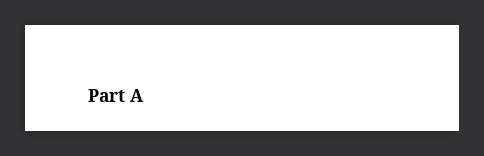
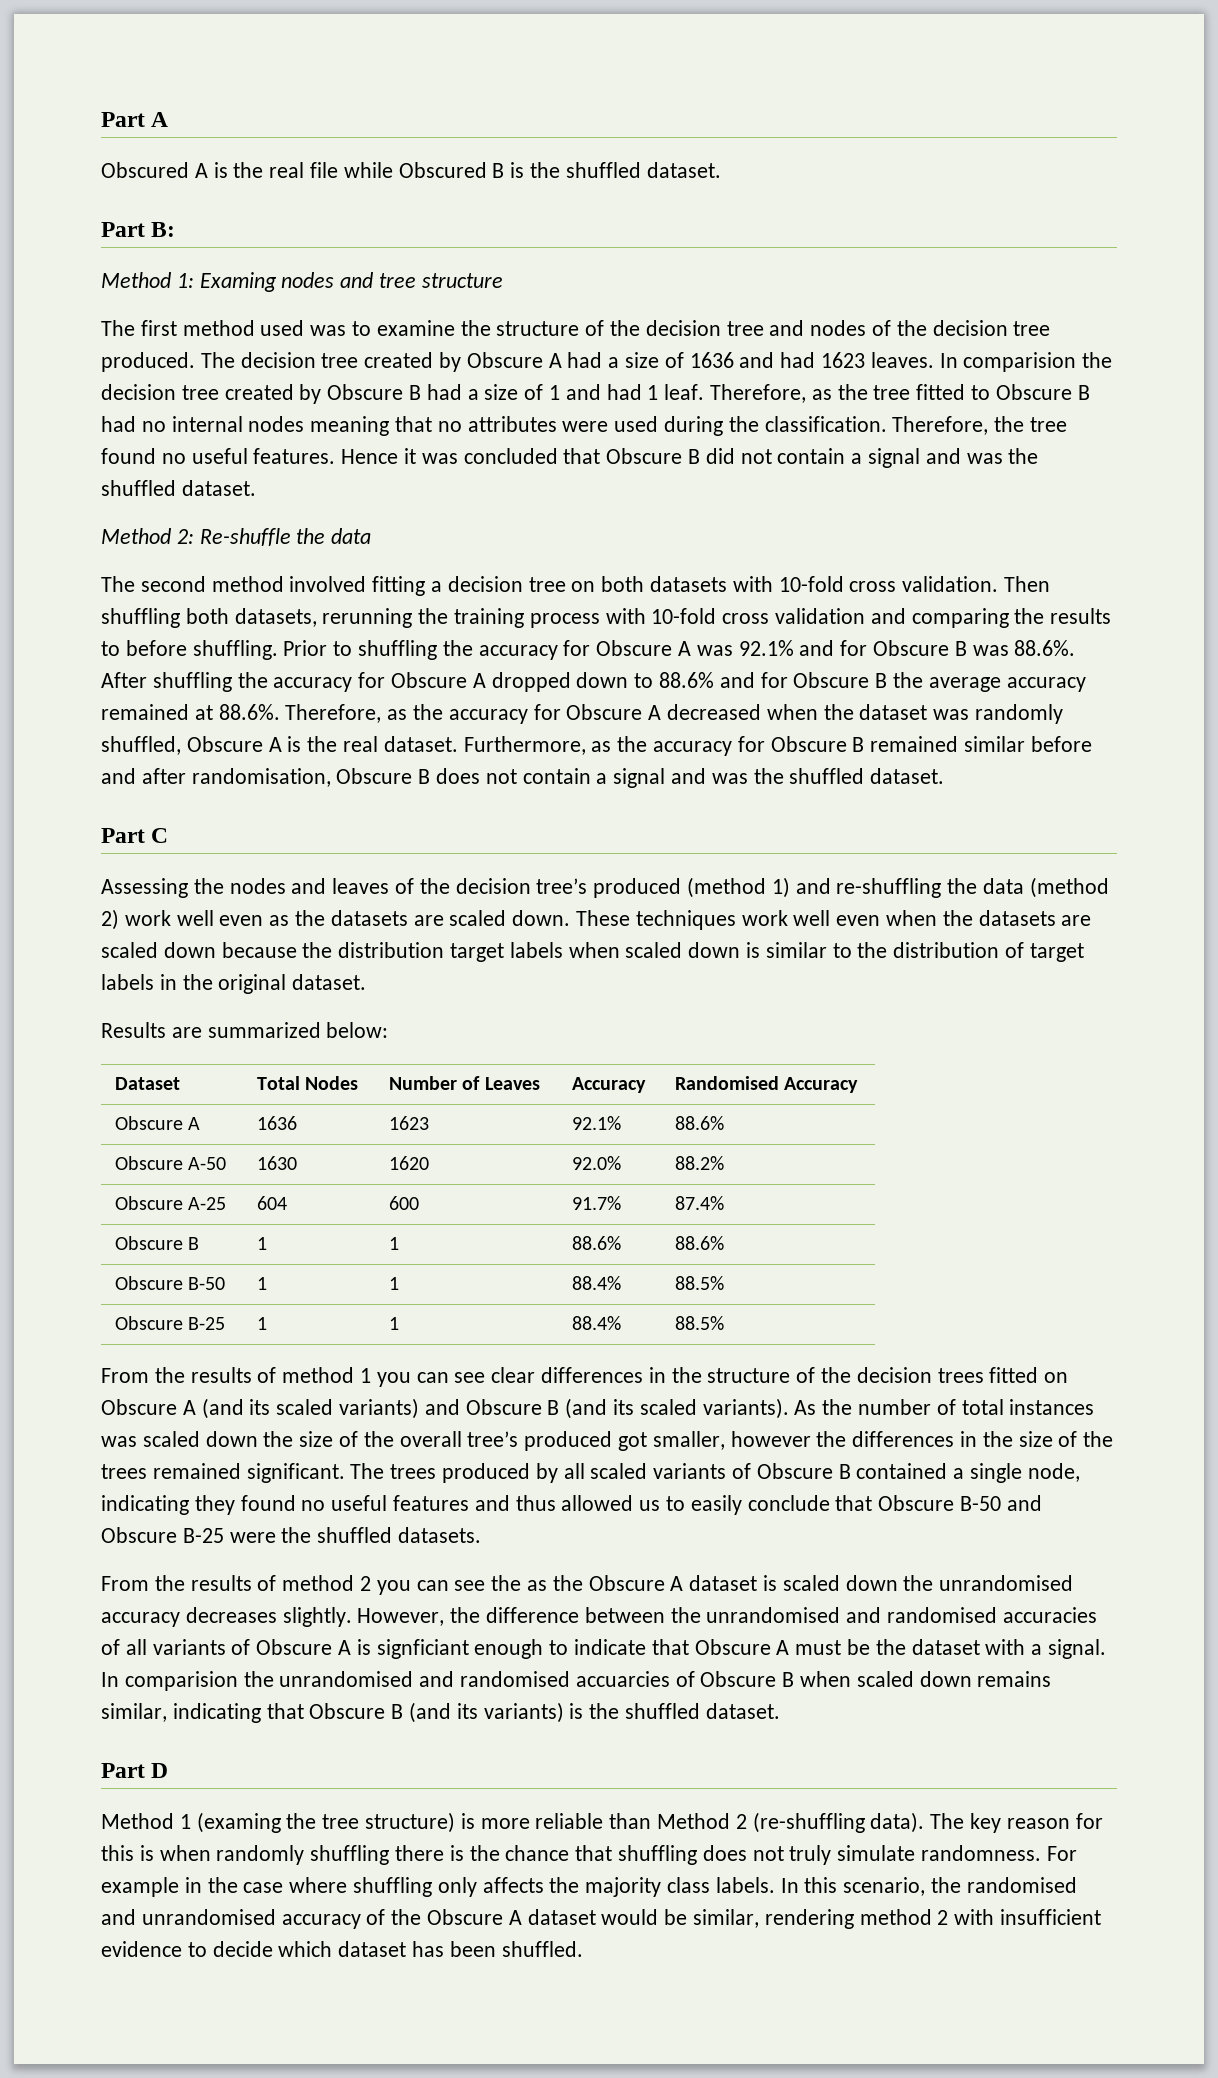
(144, 95) none -> [101,162,721,178] [101,222,176,237] [101,272,503,292] [101,320,1051,336] [101,352,1113,372] [101,384,1090,404] [101,416,1068,436] [101,448,1039,468] [101,480,256,496] [101,528,372,546] [101,576,1051,596] [101,608,1112,628] [101,640,1076,660] [101,672,1086,692] [101,704,1064,724] [101,736,1092,756] [101,768,945,788] [101,828,169,843] [101,877,1109,898] [101,909,1092,930] [101,942,1084,962] [101,974,367,994] [101,1022,389,1038] [115,1077,181,1090] [257,1076,359,1090] [389,1076,540,1090] [572,1077,647,1093] [675,1076,859,1093] [115,1116,201,1130] [257,1116,298,1130] [389,1116,430,1130] [572,1116,622,1130] [675,1116,725,1130] [115,1156,227,1170] [257,1156,298,1170] [389,1156,430,1170] [572,1156,622,1170] [675,1156,725,1170] [115,1196,227,1210] [257,1196,288,1210] [389,1196,420,1210] [572,1196,622,1210] [675,1196,725,1210] [115,1236,200,1250] [257,1237,268,1250] [389,1237,400,1250] [572,1236,622,1250] [675,1236,725,1250] [115,1276,226,1290] [257,1277,268,1290] [389,1277,400,1290] [572,1276,622,1290] [675,1276,725,1290] [115,1316,226,1330] [257,1317,268,1330] [389,1317,400,1330] [572,1316,622,1330] [675,1316,725,1330] [101,1367,1069,1387] [101,1398,1095,1419] [101,1431,1114,1451] [101,1463,1080,1483] [101,1495,1042,1515] [101,1527,482,1543] [101,1575,1074,1595] [101,1607,1097,1627] [101,1639,1107,1659] [101,1671,1052,1691] [101,1702,780,1723] [101,1763,169,1778] [101,1812,1103,1833] [101,1845,1077,1865] [101,1877,1077,1897] [101,1909,1102,1929] [101,1941,583,1957] // Obscured A is the real file while Obscured B is the shuffled dataset. // Part B: // Method 1: Examing nodes and tree structure // The first method used was to examine the structure of the decision tree and nodes of the decision tree produced. The decision tree created by Obscure A had a size of 1636 and had 1623 leaves. In comparision the decision tree created by Obscure B had a size of 1 and had 1 leaf. Therefore, as the tree fitted to Obscure B had no internal nodes meaning that no attributes were used during the classification. Therefore, the tree found no useful features. Hence it was concluded that Obscure B did not contain a signal and was the shuffled dataset. // Method 2: Re-shuffle the data // The second method involved fitting a decision tree on both datasets with 10-fold cross validation. Then shuffling both datasets, rerunning the training process with 10-fold cross validation and comparing the results to before shuffling. Prior to shuffling the accuracy for Obscure A was 92.1% and for Obscure B was 88.6%. After shuffling the accuracy for Obscure A dropped down to 88.6% and for Obscure B the average accuracy remained at 88.6%. Therefore, as the accuracy for Obscure A decreased when the dataset was randomly shuffled, Obscure A is the real dataset. Furthermore, as the accuracy for Obscure B remained similar before and after randomisation, Obscure B does not contain a signal and was the shuffled dataset. // Part C // Assessing the nodes and leaves of the decision tree’s produced (method 1) and re-shuffling the data (method 2) work well even as the datasets are scaled down. These techniques work well even when the datasets are scaled down because the distribution target labels when scaled down is similar to the distribution of target labels in the original dataset. // Results are summarized below: // Dataset | Total Nodes | Number of Leaves | Accuracy | Randomised Accuracy // Obscure A | 1636 | 1623 | 92.1% | 88.6% // Obscure A-50 | 1630 | 1620 | 92.0% | 88.2% // Obscure A-25 | 604 | 600 | 91.7% | 87.4% // Obscure B | 1 | 1 | 88.6% | 88.6% // Obscure B-50 | 1 | 1 | 88.4% | 88.5% // Obscure B-25 | 1 | 1 | 88.4% | 88.5% // From the results of method 1 you can see clear differences in the structure of the decision trees fitted on Obscure A (and its scaled variants) and Obscure B (and its scaled variants). As the number of total instances was scaled down the size of the overall tree’s produced got smaller, however the differences in the size of the trees remained significant. The trees produced by all scaled variants of Obscure B contained a single node, indicating they found no useful features and thus allowed us to easily conclude that Obscure B-50 and Obscure B-25 were the shuffled datasets. // From the results of method 2 you can see the as the Obscure A dataset is scaled down the unrandomised accuracy decreases slightly. However, the difference between the unrandomised and randomised accuracies of all variants of Obscure A is signficiant enough to indicate that Obscure A must be the dataset with a signal. In comparision the unrandomised and randomised accuarcies of Obscure B when scaled down remains similar, indicating that Obscure B (and its variants) is the shuffled dataset. // Part D // Method 1 (examing the tree structure) is more reliable than Method 2 (re-shuffling data). The key reason for this is when randomly shuffling there is the chance that shuffling does not truly simulate randomness. For example in the case where shuffling only affects the majority class labels. In this scenario, the randomised and unrandomised accuracy of the Obscure A dataset would be similar, rendering method 2 with insufficient evidence to decide which dataset has been shuffled.

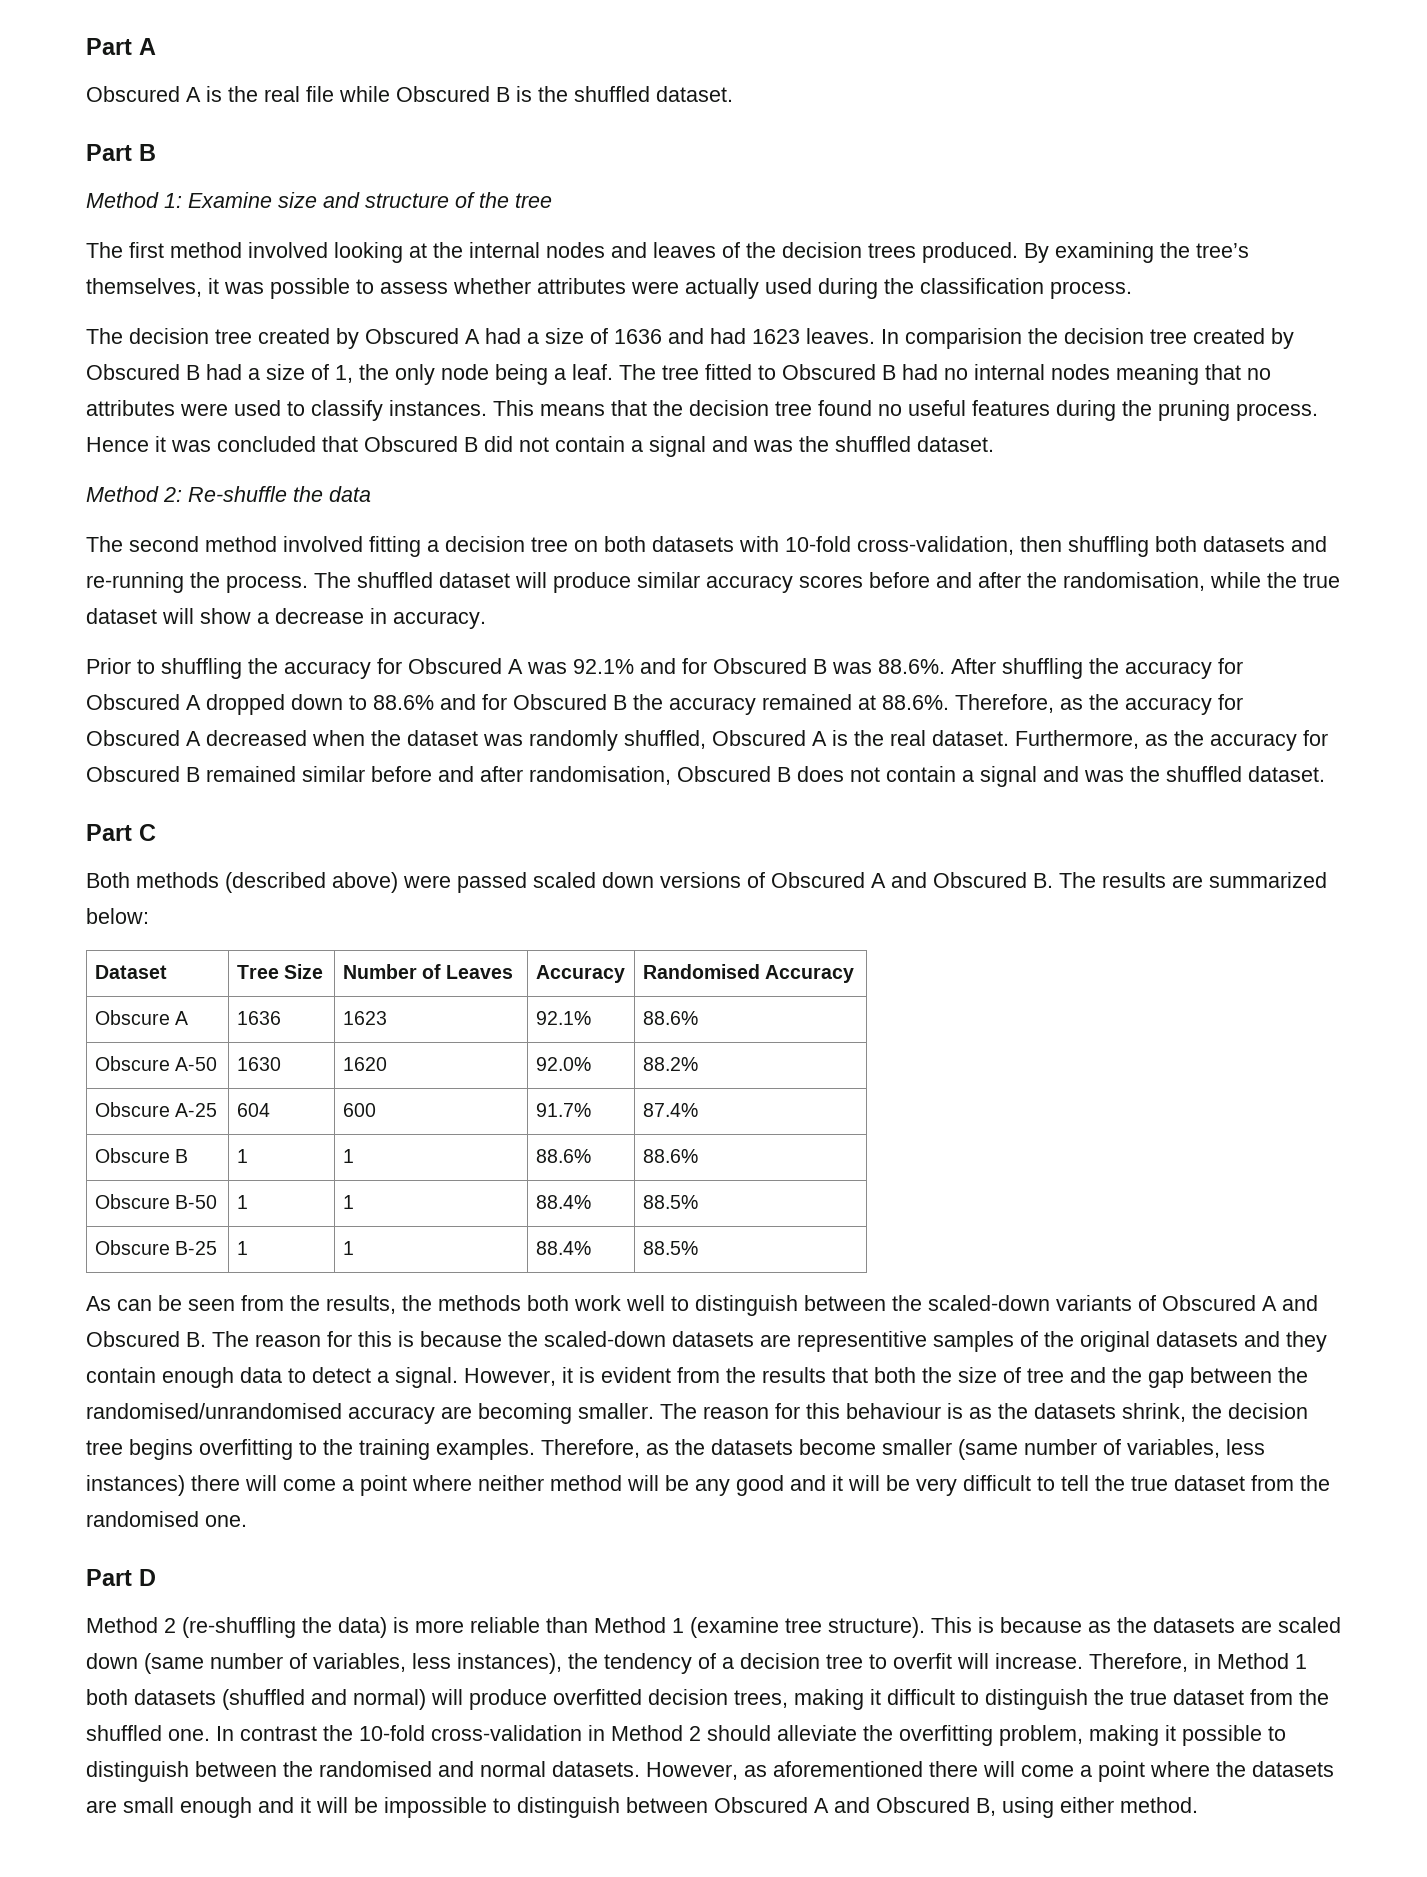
[151,222,176,237] B: -> [139,144,156,161] B
[199,272,503,292] Examing nodes and tree structure -> [188,192,552,208] Examine size and structure of the tree
[260,320,1051,336] [101,352,195,372] used was to examine the structure of the decision tree and nodes of the decision tree produced. -> [248,242,1249,263] [86,278,1132,299] involved looking at the internal nodes and leaves of the decision trees produced. By examining the tree’s themselves, it was possible to assess whether attributes were actually used during the classification process. //
[466,352,543,368] Obscure -> [365,328,459,344] Obscured
[327,384,404,400] Obscure -> [86,364,180,380] Obscured
[549,384,868,403] 1 and had 1 leaf. Therefore, as the -> [335,364,656,385] 1, the only node being a leaf. The
[995,384,1072,400] Obscure -> [782,364,876,380] Obscured
[664,416,1068,436] [101,448,336,464] during the classification. Therefore, the tree found no useful features. -> [287,400,1318,421] to classify instances. This means that the decision tree found no useful features during the pruning process.
[606,448,683,464] Obscure -> [364,436,458,452] Obscured
[849,576,1051,592] [101,608,1112,628] [101,640,278,660] cross validation. Then shuffling both datasets, rerunning the training process with 10-fold cross validation and comparing the results to before shuffling. -> [857,536,1327,557] [86,572,1340,593] [86,608,486,629] cross-validation, then shuffling both datasets and re-running the process. The shuffled dataset will produce similar accuracy scores before and after the randomisation, while the true dataset will show a decrease in accuracy. //
[596,640,673,656] Obscure -> [408,658,502,674] Obscured
[873,640,950,656] Obscure -> [713,658,807,674] Obscured
[391,672,468,688] Obscure -> [86,694,180,710] Obscured
[793,672,870,688] Obscure -> [513,694,607,710] Obscured
[928,677,1001,692] average -> (663, 702) none
[566,704,643,720] Obscure -> [86,730,180,746] Obscured
[186,736,263,752] Obscure -> [712,730,806,746] Obscured
[770,736,847,752] Obscure -> [86,766,180,782] Obscured
[336,768,413,784] Obscure -> [677,766,771,782] Obscured
[101,877,1109,898] [101,909,1092,930] [101,942,1084,962] [101,974,367,994] [101,1022,166,1038] Assessing the nodes and leaves of the decision tree’s produced (method 1) and re-shuffling the data (method 2) work well even as the datasets are scaled down. These techniques work well even when the datasets are scaled down because the distribution target labels when scaled down is similar to the distribution of target labels in the original dataset. // Results -> [86,872,1166,893] Both methods (described above) were passed scaled down versions of Obscured A and Obscured B. The results
[257,1076,359,1090] Total Nodes -> [236,964,324,979] Tree Size
[101,1367,1069,1387] [101,1398,1095,1419] [101,1431,1114,1451] [101,1463,1080,1483] [101,1495,1042,1515] [101,1527,482,1543] [101,1575,1074,1595] [101,1607,1097,1627] [101,1639,1107,1659] [101,1671,1052,1691] [101,1702,780,1723] [101,1763,169,1778] [101,1812,456,1833] From the results of method 1 you can see clear differences in the structure of the decision trees fitted on Obscure A (and its scaled variants) and Obscure B (and its scaled variants). As the number of total instances was scaled down the size of the overall tree’s produced got smaller, however the differences in the size of the trees remained significant. The trees produced by all scaled variants of Obscure B contained a single node, indicating they found no useful features and thus allowed us to easily conclude that Obscure B-50 and Obscure B-25 were the shuffled datasets. // From the results of method 2 you can see the as the Obscure A dataset is scaled down the unrandomised accuracy decreases slightly. However, the difference between the unrandomised and randomised accuracies of all variants of Obscure A is signficiant enough to indicate that Obscure A must be the dataset with a signal. In comparision the unrandomised and randomised accuarcies of Obscure B when scaled down remains similar, indicating that Obscure B (and its variants) is the shuffled dataset. // Part D // Method 1 (examing the tree structure) -> [86,1295,1318,1316] [86,1331,1327,1352] [86,1367,1308,1388] [86,1403,1308,1424] [86,1439,1265,1460] [86,1475,1330,1496] [86,1511,247,1527] [86,1569,156,1586] [86,1617,387,1638] As can be seen from the results, the methods both work well to distinguish between the scaled-down variants of Obscured A and Obscured B. The reason for this is because the scaled-down datasets are representitive samples of the original datasets and they contain enough data to detect a signal. However, it is evident from the results that both the size of tree and the gap between the randomised/unrandomised accuracy are becoming smaller. The reason for this behaviour is as the datasets shrink, the decision tree begins overfitting to the training examples. Therefore, as the datasets become smaller (same number of variables, less instances) there will come a point where neither method will be any good and it will be very difficult to tell the true dataset from the randomised one. // Part D // Method 2 (re-shuffling the data)
[735,1812,1103,1833] [101,1845,1077,1865] [101,1877,1077,1897] [101,1909,1102,1929] [101,1941,583,1957] 2 (re-shuffling data). The key reason for this is when randomly shuffling there is the chance that shuffling does not truly simulate randomness. For example in the case where shuffling only affects the majority class labels. In this scenario, the randomised and unrandomised accuracy of the Obscure A dataset would be similar, rendering method 2 with insufficient evidence to decide which dataset has been shuffled. -> [672,1617,1341,1638] [86,1653,1307,1674] [86,1689,1329,1710] [86,1725,1286,1746] [86,1761,1334,1782] [86,1797,1198,1818] 1 (examine tree structure). This is because as the datasets are scaled down (same number of variables, less instances), the tendency of a decision tree to overfit will increase. Therefore, in Method 1 both datasets (shuffled and normal) will produce overfitted decision trees, making it difficult to distinguish the true dataset from the shuffled one. In contrast the 10-fold cross-validation in Method 2 should alleviate the overfitting problem, making it possible to distinguish between the randomised and normal datasets. However, as aforementioned there will come a point where the datasets are small enough and it will be impossible to distinguish between Obscured A and Obscured B, using either method.

